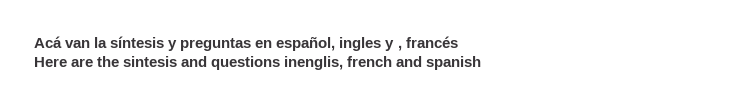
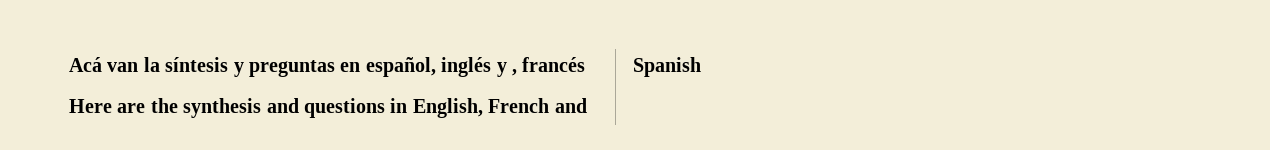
[339,37,382,51] ingles -> [441,57,492,77] inglés
[123,56,178,67] sintesis -> [183,98,262,118] synthesis
[284,56,482,70] inenglis, french and spanish -> [390,98,587,118] [633,57,701,77] in English, French and Spanish

